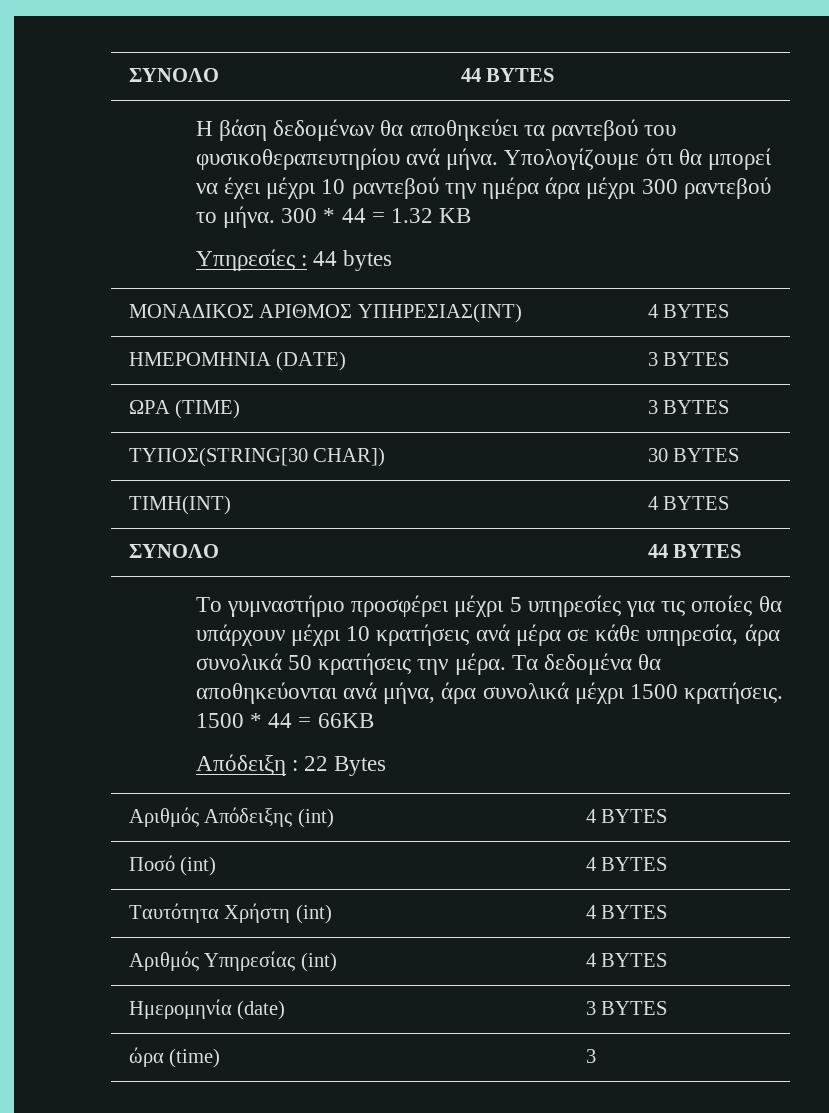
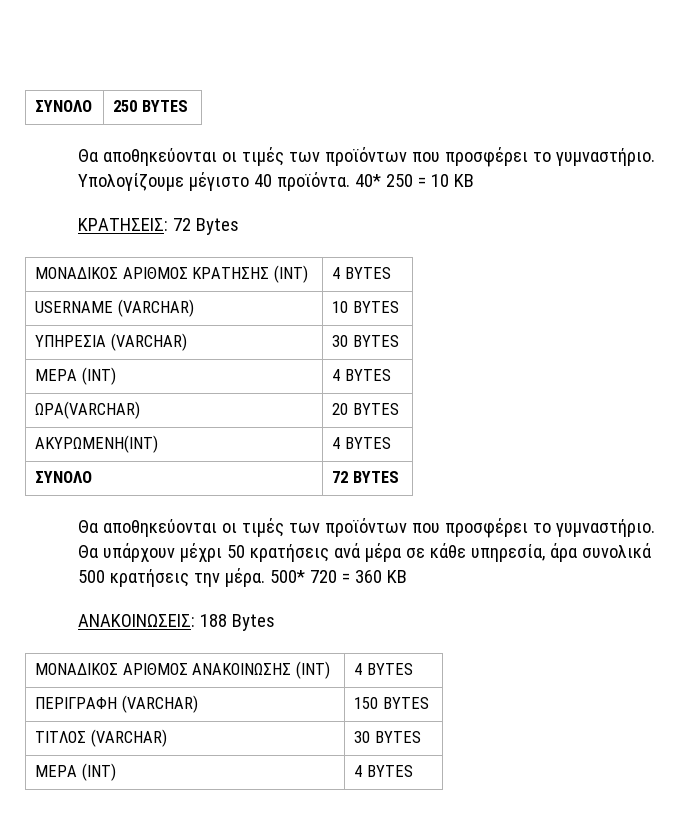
[128,68,219,82] [460,68,555,82] [195,119,677,141] [195,148,773,170] [195,177,771,199] [195,206,472,228] [195,249,393,271] [128,303,522,323] [647,304,730,318] [128,351,347,371] [647,352,730,366] [128,399,241,419] [647,400,730,414] [128,447,386,467] [647,448,740,462] [128,495,231,515] ΣΥΝΟΛΟ | 44 BYTES // Η βάση δεδομένων θα αποθηκεύει τα ραντεβού του φυσικοθεραπευτηρίου ανά μήνα. Υπολογίζουμε ότι θα μπορεί να έχει μέχρι 10 ραντεβού την ημέρα άρα μέχρι 300 ραντεβού το μήνα. 300 * 44 = 1.32 KB // Υπηρεσίες : 44 bytes // ΜΟΝΑΔΙΚΟΣ ΑΡΙΘΜΟΣ ΥΠΗΡΕΣΙΑΣ(INT) | 4 BYTES // ΗΜΕΡΟΜΗΝΙΑ (DATE) | 3 BYTES // ΩΡΑ (TIME) | 3 BYTES // ΤΥΠΟΣ(STRING[30 CHAR]) | 30 BYTES // ΤΙΜΗ(INT) -> [35,100,93,112] [113,100,188,112] [77,147,655,167] [77,172,474,191] [77,218,239,235] [35,265,308,283] [332,267,391,279] [35,299,194,317] [332,301,399,313] [35,333,187,351] [332,335,399,347] [35,367,116,385] [332,369,391,381] [35,401,141,419] [332,403,399,415] [35,435,159,453] ΣΥΝΟΛΟ | 250 BYTES // Θα αποθηκεύονται οι τιμές των προϊόντων που προσφέρει το γυμναστήριο. Υπολογίζουμε μέγιστο 40 προϊόντα. 40* 250 = 10 ΚΒ // ΚΡΑΤΗΣΕΙΣ: 72 Bytes // ΜΟΝΑΔΙΚΟΣ ΑΡΙΘΜΟΣ ΚΡΑΤΗΣΗΣ (INT) | 4 BYTES // USERNAME (VARCHAR) | 10 BYTES // ΥΠΗΡΕΣΙΑ (VARCHAR) | 30 BYTES // ΜΕΡΑ (ΙΝΤ) | 4 BYTES // ΩΡΑ(VARCHAR) | 20 BYTES // ΑΚΥΡΩΜΕΝΗ(ΙΝΤ)
[647,544,742,558] [195,595,782,617] 44 BYTES // Το γυμναστήριο προσφέρει μέχρι 5 υπηρεσίες για τις οποίες θα -> [332,471,399,483] [77,518,655,538] [77,545,98,558] 72 BYTES // Θα αποθηκεύονται οι τιμές των προϊόντων που προσφέρει το γυμναστήριο. Θα
[346,626,371,641] 10 -> [226,545,245,558] 50
[287,655,312,670] 50 -> [77,570,105,583] 500
[511,653,662,675] [195,682,784,704] [195,713,374,728] [195,754,387,776] [128,807,334,828] [585,809,668,823] [128,855,217,876] [585,857,668,871] [128,903,332,924] [585,905,668,919] [128,951,337,972] [585,953,668,967] [128,999,286,1020] [585,1001,668,1015] [128,1047,221,1068] [585,1049,596,1063] Τα δεδομένα θα αποθηκεύονται ανά μήνα, άρα συνολικά μέχρι 1500 κρατήσεις. 1500 * 44 = 66ΚΒ // Απόδειξη : 22 Bytes // Αριθμός Απόδειξης (int) | 4 BYTES // Ποσό (int) | 4 BYTES // Ταυτότητα Χρήστη (int) | 4 BYTES // Αριθμός Υπηρεσίας (int) | 4 BYTES // Ημερομηνία (date) | 3 BYTES // ώρα (time) | 3 -> [269,570,407,583] [77,614,275,631] [35,661,330,679] [354,663,413,675] [35,695,198,713] [354,697,429,709] [35,729,167,747] [354,731,421,743] [35,763,116,781] [354,765,413,777] 500* 720 = 360 ΚΒ // ΑΝΑΚΟΙΝΩΣΕΙΣ: 188 Bytes // ΜΟΝΑΔΙΚΟΣ ΑΡΙΘΜΟΣ ΑΝΑΚΟΙΝΩΣΗΣ (INT) | 4 BYTES // ΠΕΡΙΓΡΑΦΗ (VARCHAR) | 150 BYTES // ΤΙΤΛΟΣ (VARCHAR) | 30 BYTES // ΜΕΡΑ (ΙΝΤ) | 4 BYTES

